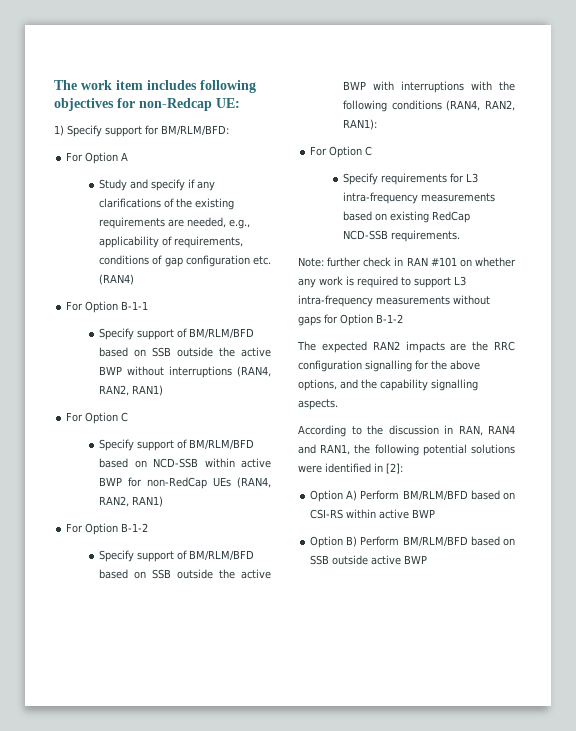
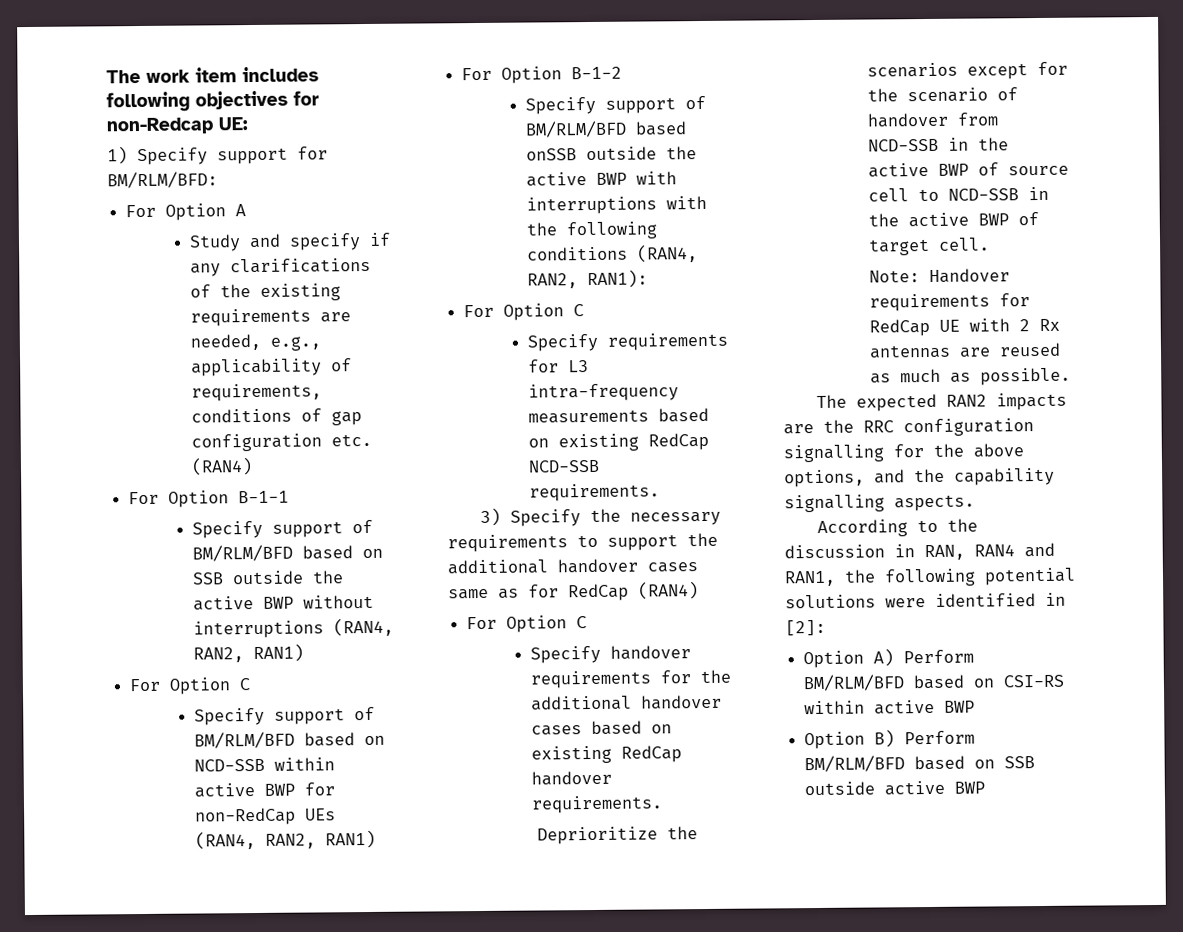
[134,569,172,579] on SSB -> [525,148,577,161] onSSB
[298,257,516,267] [298,276,466,288] [298,295,490,307] [298,314,403,326] Note: further check in RAN #101 on whether any work is required to support L3 intra-frequency measurements without gaps for Option B-1-2 -> [480,507,722,527] [447,532,718,553] [447,558,698,575] [448,581,699,602] [466,615,588,633] [529,645,691,664] [529,669,731,689] [530,694,722,711] [530,720,672,736] [530,745,682,764] [530,770,612,786] [530,795,663,814] [537,826,699,845] [867,61,1069,80] [867,87,1019,103] [867,112,999,128] [868,137,1010,152] [868,162,1070,178] [868,186,1050,202] [868,211,1040,228] [868,237,991,256] [869,268,1011,283] [869,293,1031,312] [869,318,1061,337] [869,342,1062,359] [870,367,1072,386] 3) Specify the necessary requirements to support the additional handover cases same as for RedCap (RAN4) // For Option C // Specify handover requirements for the additional handover cases based on existing RedCap handover requirements. // Deprioritize the scenarios except for the scenario of handover from NCD-SSB in the active BWP of source cell to NCD-SSB in the active BWP of target cell. // Note: Handover requirements for RedCap UE with 2 Rx antennas are reused as much as possible.

